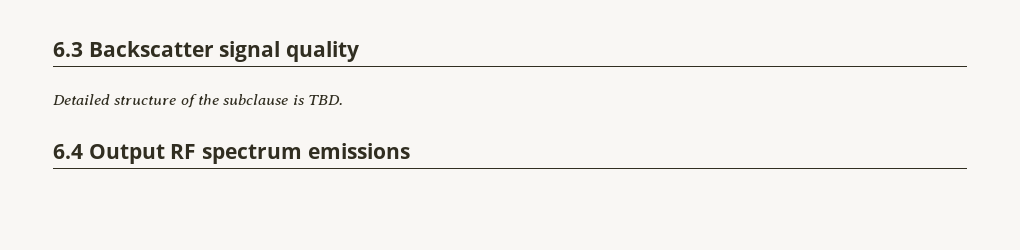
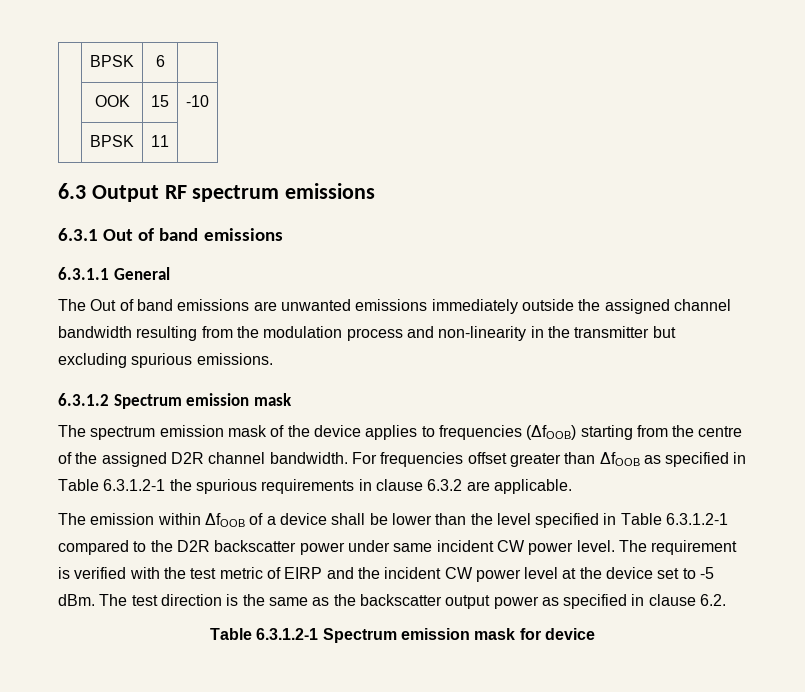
[53,41,360,62] [53,94,343,108] [53,143,410,164] 6.3 Backscatter signal quality // Detailed structure of the subclause is TBD. // 6.4 Output RF spectrum emissions -> [90,55,134,67] [155,55,165,67] [94,95,130,107] [151,95,169,107] [186,95,209,107] [90,135,134,147] [151,135,169,147] [58,183,376,202] [58,228,283,241] [58,267,170,280] [58,299,731,314] [58,326,676,341] [58,353,273,368] [58,393,292,409] [58,425,743,440] [58,452,747,467] [58,479,572,494] [58,513,729,528] [58,540,738,555] [58,567,715,582] [58,594,727,609] [210,628,595,643] | BPSK | 6 | // | OOK | 15 | -10 // | BPSK | 11 | // 6.3 Output RF spectrum emissions // 6.3.1 Out of band emissions // 6.3.1.1 General // The Out of band emissions are unwanted emissions immediately outside the assigned channel bandwidth resulting from the modulation process and non-linearity in the transmitter but excluding spurious emissions. // 6.3.1.2 Spectrum emission mask // The spectrum emission mask of the device applies to frequencies (ΔfOOB) starting from the centre of the assigned D2R channel bandwidth. For frequencies offset greater than ΔfOOB as specified in Table 6.3.1.2-1 the spurious requirements in clause 6.3.2 are applicable. // The emission within ΔfOOB of a device shall be lower than the level specified in Table 6.3.1.2-1 compared to the D2R backscatter power under same incident CW power level. The requirement is verified with the test metric of EIRP and the incident CW power level at the device set to -5 dBm. The test direction is the same as the backscatter output power as specified in clause 6.2. // Table 6.3.1.2-1 Spectrum emission mask for device

